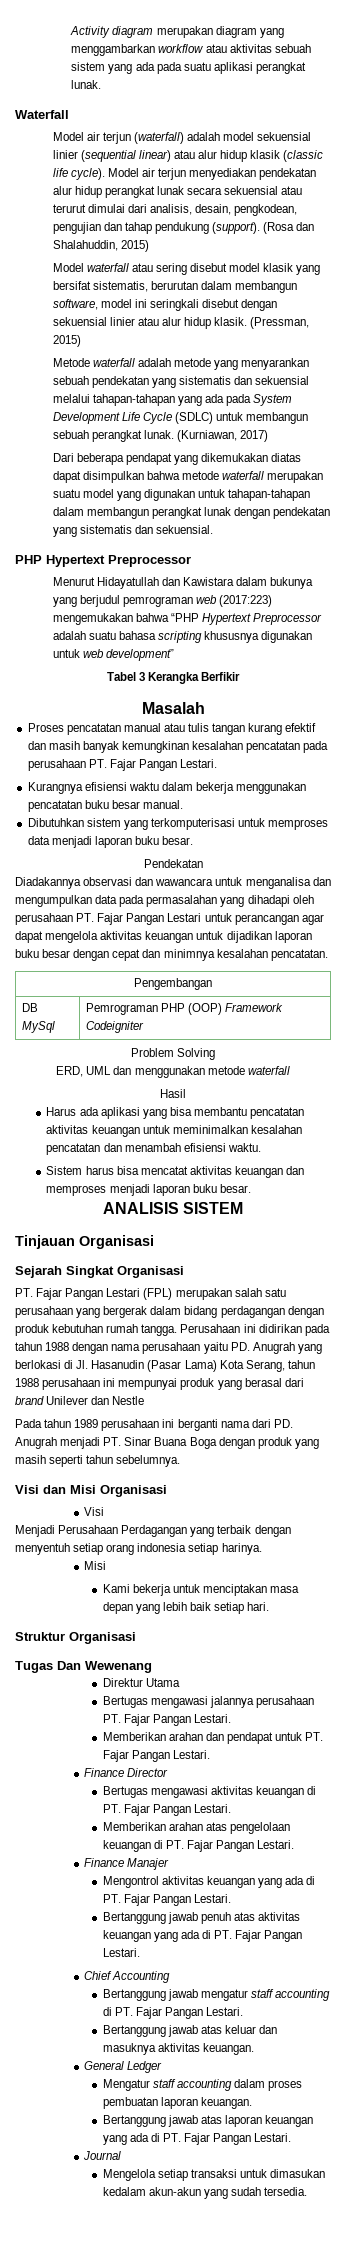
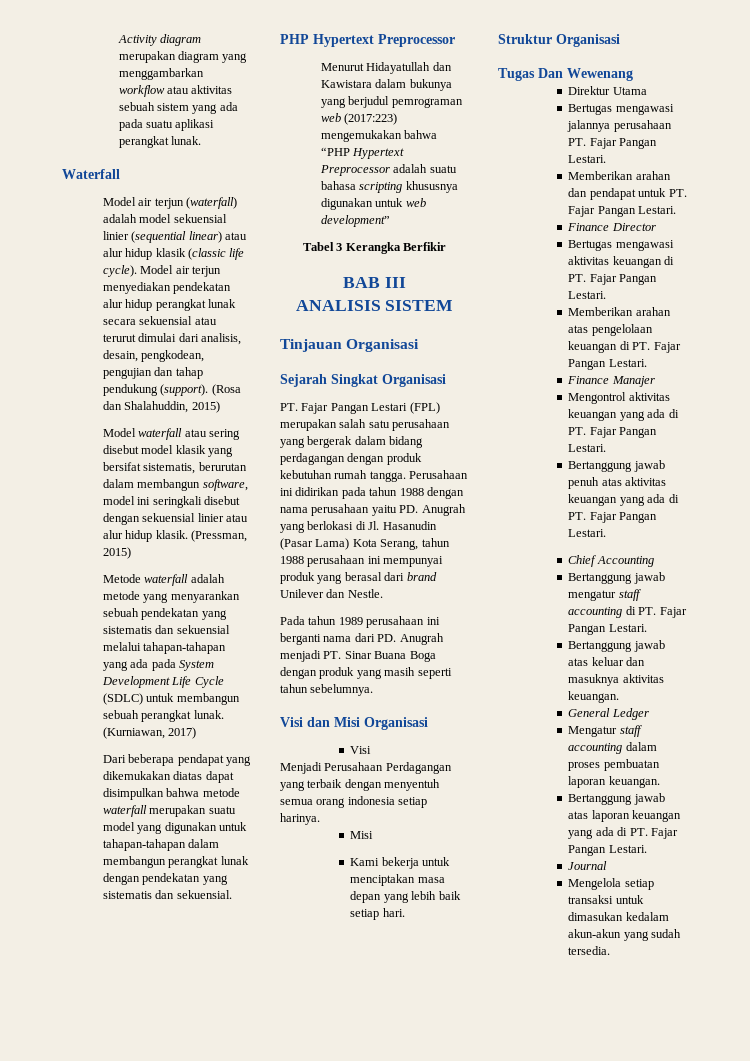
[141,702,205,714] [27,723,317,735] [27,741,329,753] [27,759,218,771] [27,782,307,794] [27,800,183,812] [27,818,329,830] [27,836,194,848] [143,859,203,868] [15,877,331,889] [15,895,314,907] [15,913,324,925] [15,931,312,943] [15,949,328,961] [134,978,212,990] [21,1003,38,1012] [21,1021,55,1033] [85,1003,284,1015] [85,1021,144,1033] [130,1048,216,1060] [56,1066,290,1078] [160,1089,186,1098] [46,1107,305,1119] [46,1125,302,1137] [46,1143,261,1155] [46,1166,305,1178] [46,1184,251,1196] Masalah // Proses pencatatan manual atau tulis tangan kurang efektif dan masih banyak kemungkinan kesalahan pencatatan pada perusahaan PT. Fajar Pangan Lestari. // Kurangnya efisiensi waktu dalam bekerja menggunakan pencatatan buku besar manual. // Dibutuhkan sistem yang terkomputerisasi untuk memproses data menjadi laporan buku besar. // Pendekatan // Diadakannya observasi dan wawancara untuk menganalisa dan mengumpulkan data pada permasalahan yang dihadapi oleh perusahaan PT. Fajar Pangan Lestari untuk perancangan agar dapat mengelola aktivitas keuangan untuk dijadikan laporan buku besar dengan cepat dan minimnya kesalahan pencatatan. // Pengembangan // DB MySql | Pemrograman PHP (OOP) Framework Codeigniter // Problem Solving // ERD, UML dan menggunakan metode waterfall // Hasil // Harus ada aplikasi yang bisa membantu pencatatan aktivitas keuangan untuk meminimalkan kesalahan pencatatan dan menambah efisiensi waktu. // Sistem harus bisa mencatat aktivitas keuangan dan memproses menjadi laporan buku besar. -> [343,277,406,288] BAB III
[112,1396,145,1405] Nestle -> [347,589,383,598] Nestle.
[73,1543,104,1555] setiap -> [280,799,313,805] semua

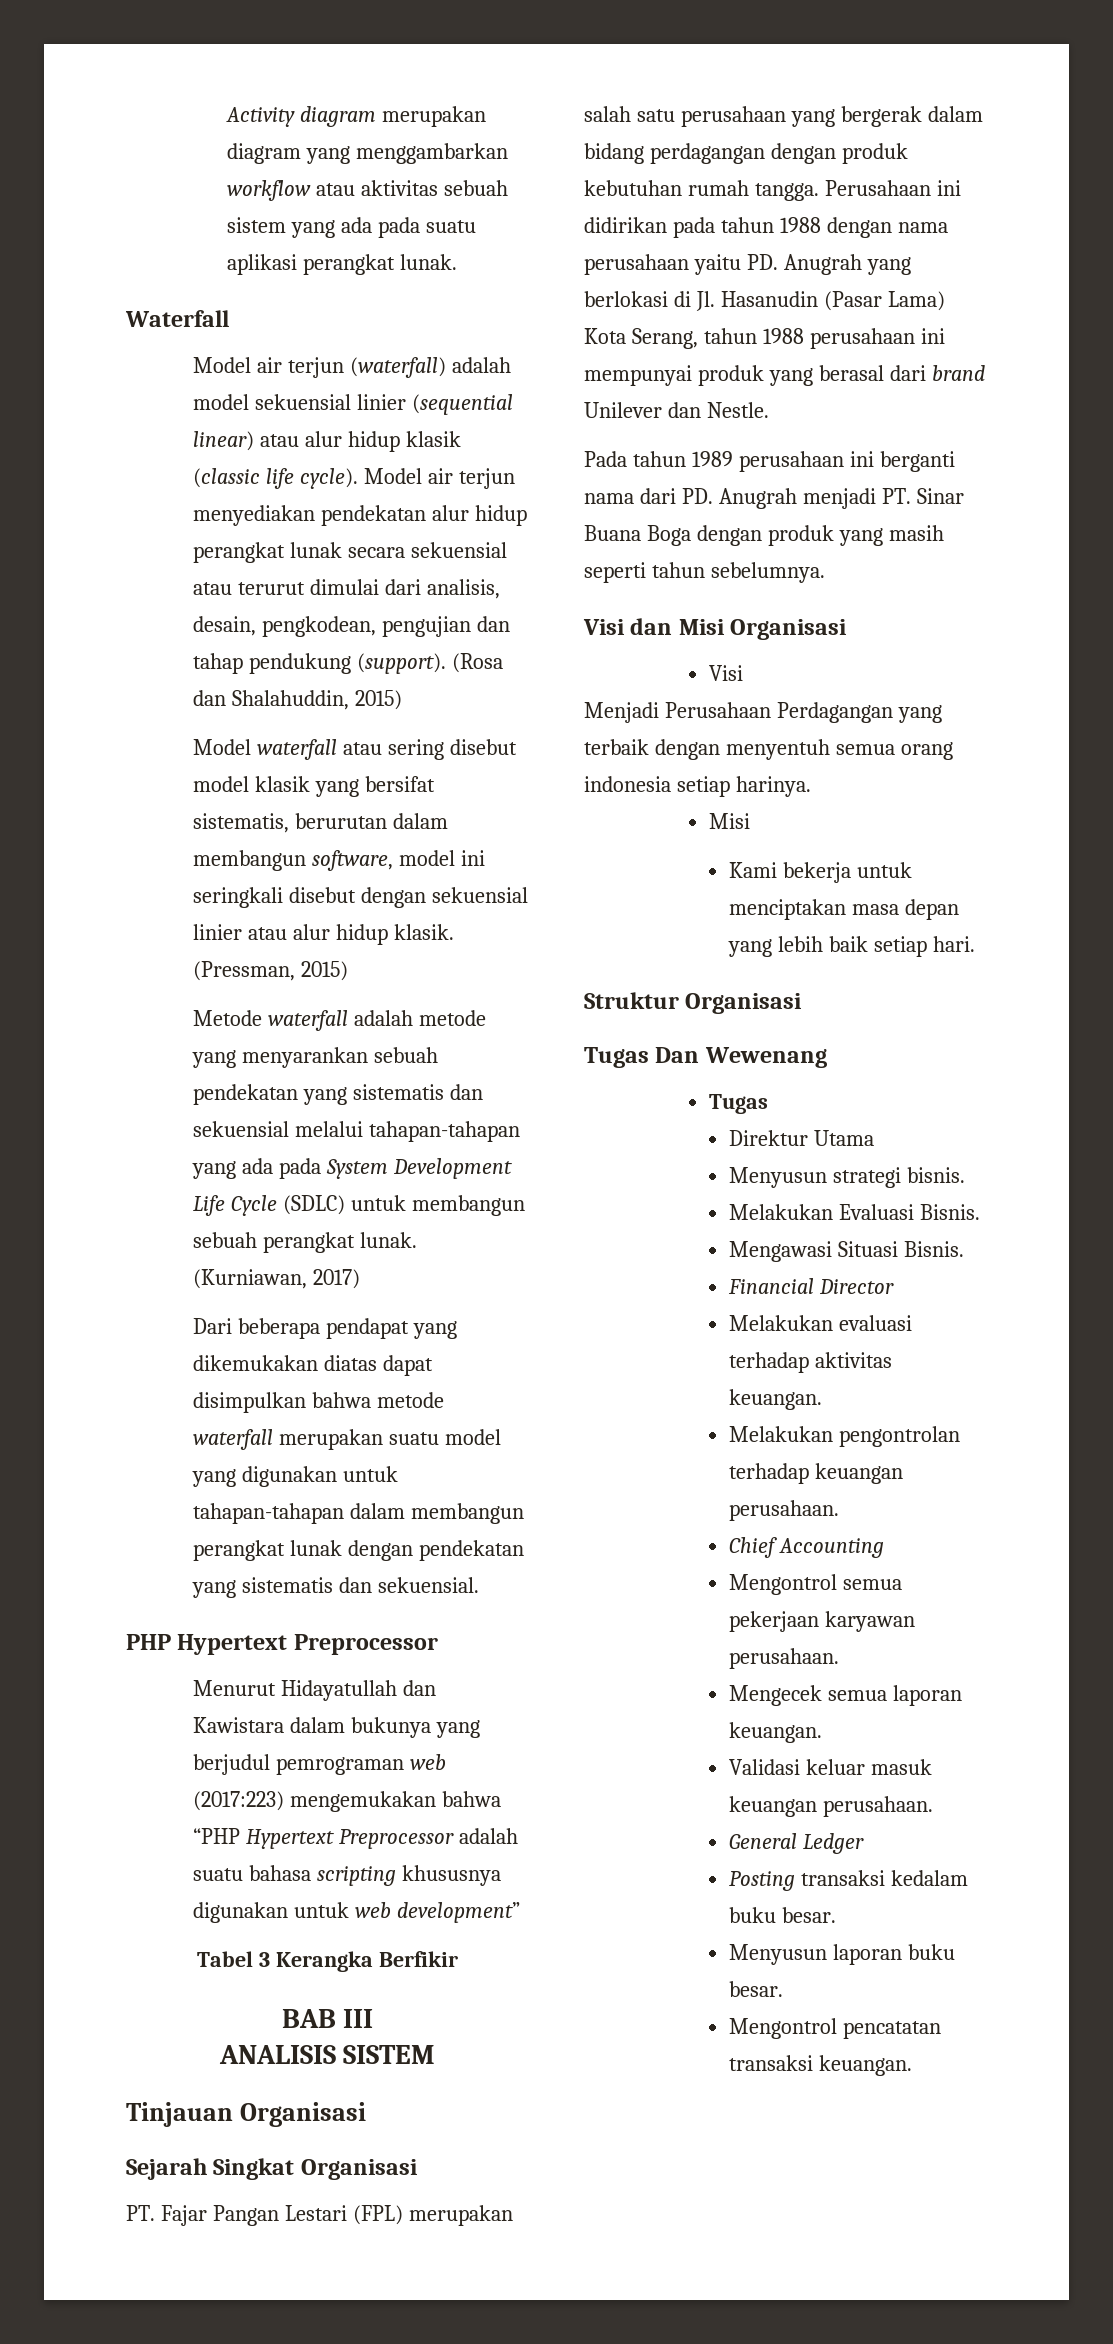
(633, 74) none -> [709,1094,769,1114] // Tugas
[568,104,674,115] [567,120,672,132] [568,138,658,149] [568,155,607,163] [568,171,671,180] [568,188,687,200] [568,206,677,217] [567,223,656,231] [568,240,674,251] [568,256,675,268] [568,274,658,285] [568,291,607,299] [568,307,671,316] [568,324,653,336] [568,341,681,353] [568,359,647,370] [567,376,655,387] [568,392,670,404] [568,409,679,421] [568,427,658,438] [568,444,607,452] [568,460,665,472] [568,477,667,489] [568,494,679,506] [568,512,658,523] [568,529,607,537] [568,555,654,567] [568,572,665,584] [568,589,641,601] [568,606,687,618] [568,624,647,635] [568,640,665,652] [568,657,646,666] [568,674,664,686] [568,691,620,703] [568,708,649,720] [568,725,642,737] [568,742,657,754] [568,759,660,771] [568,776,660,788] [568,793,665,805] [568,810,682,822] [568,827,678,839] [568,845,647,856] [568,861,608,870] [568,878,654,890] [568,895,644,904] [568,912,669,921] [568,929,682,941] [568,946,611,955] Bertugas mengawasi jalannya perusahaan PT. Fajar Pangan Lestari. // Memberikan arahan dan pendapat untuk PT. Fajar Pangan Lestari. // Finance Director // Bertugas mengawasi aktivitas keuangan di PT. Fajar Pangan Lestari. // Memberikan arahan atas pengelolaan keuangan di PT. Fajar Pangan Lestari. // Finance Manajer // Mengontrol aktivitas keuangan yang ada di PT. Fajar Pangan Lestari. // Bertanggung jawab penuh atas aktivitas keuangan yang ada di PT. Fajar Pangan Lestari. // Chief Accounting // Bertanggung jawab mengatur staff accounting di PT. Fajar Pangan Lestari. // Bertanggung jawab atas keluar dan masuknya aktivitas keuangan. // General Ledger // Mengatur staff accounting dalam proses pembuatan laporan keuangan. // Bertanggung jawab atas laporan keuangan yang ada di PT. Fajar Pangan Lestari. // Journal // Mengelola setiap transaksi untuk dimasukan kedalam akun-akun yang sudah tersedia. -> [729,1167,965,1188] [729,1204,980,1220] [729,1241,964,1262] [728,1278,895,1294] [729,1315,913,1331] [729,1352,893,1373] [729,1389,823,1410] [729,1426,961,1447] [729,1463,904,1484] [729,1500,840,1521] [729,1537,885,1558] [729,1574,903,1595] [729,1611,916,1632] [729,1648,840,1669] [729,1685,962,1706] [729,1722,823,1743] [729,1759,932,1775] [729,1796,934,1817] [729,1833,865,1854] [729,1870,968,1891] [729,1907,837,1923] [729,1944,955,1965] [729,1981,784,1997] [729,2018,942,2039] [729,2055,913,2076] Menyusun strategi bisnis. // Melakukan Evaluasi Bisnis. // Mengawasi Situasi Bisnis. // Financial Director // Melakukan evaluasi terhadap aktivitas keuangan. // Melakukan pengontrolan terhadap keuangan perusahaan. // Chief Accounting // Mengontrol semua pekerjaan karyawan perusahaan. // Mengecek semua laporan keuangan. // Validasi keluar masuk keuangan perusahaan. // General Ledger // Posting transaksi kedalam buku besar. // Menyusun laporan buku besar. // Mengontrol pencatatan transaksi keuangan.

